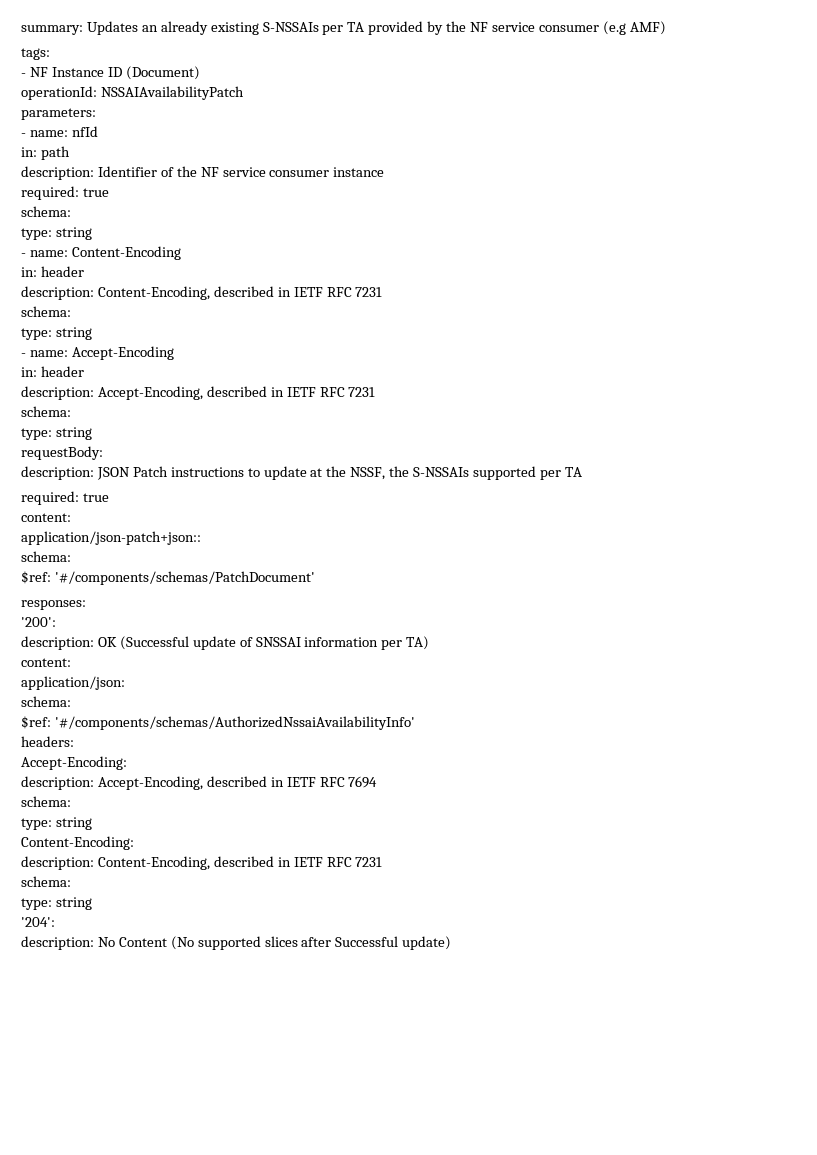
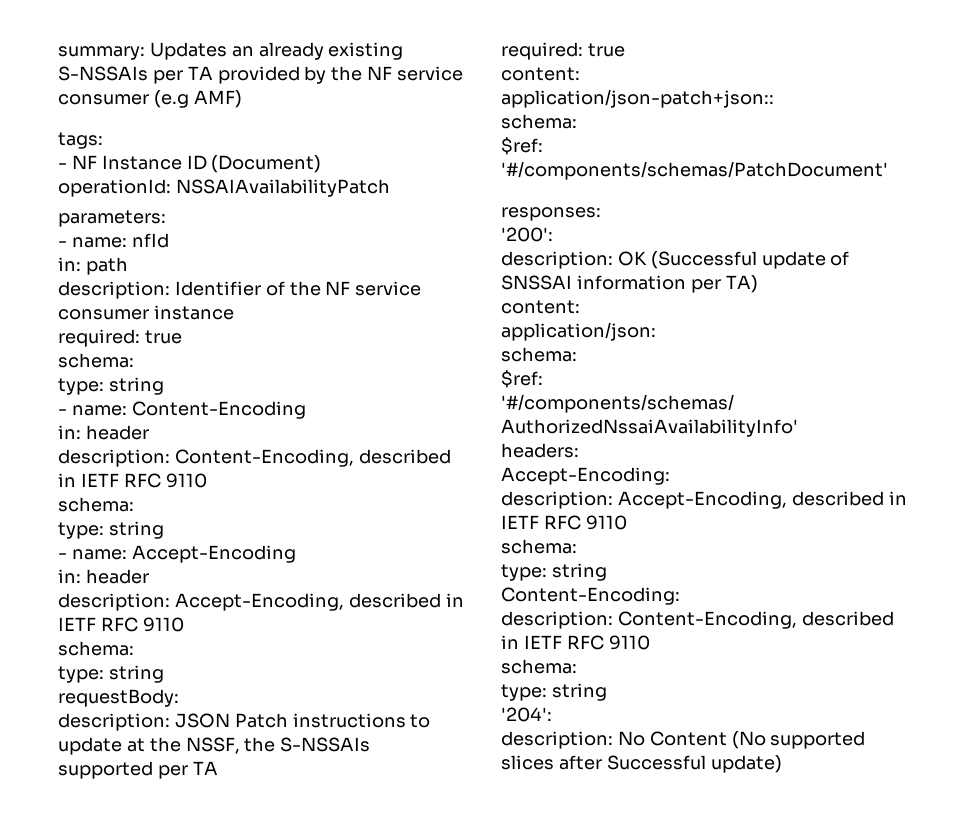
[355,287,383,297] 7231 -> [165,473,207,488] 9110
[348,387,376,397] 7231 -> [142,617,184,632] 9110
[348,776,378,788] 7694 -> [585,515,627,530] 9110
[355,857,383,867] 7231 -> [608,635,650,650] 9110

